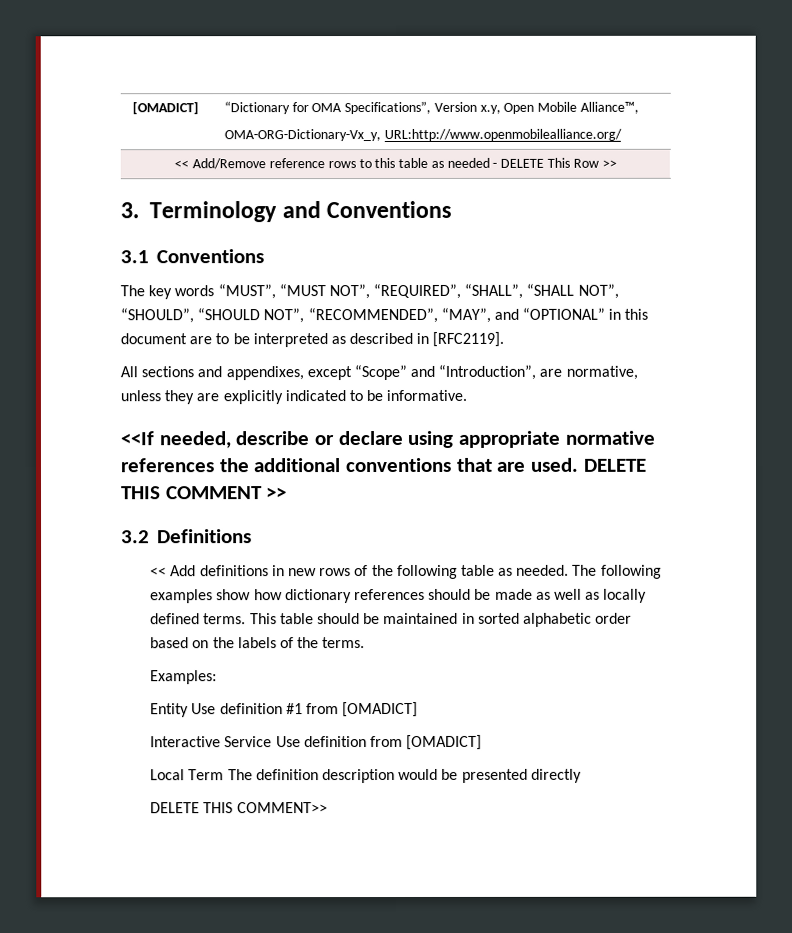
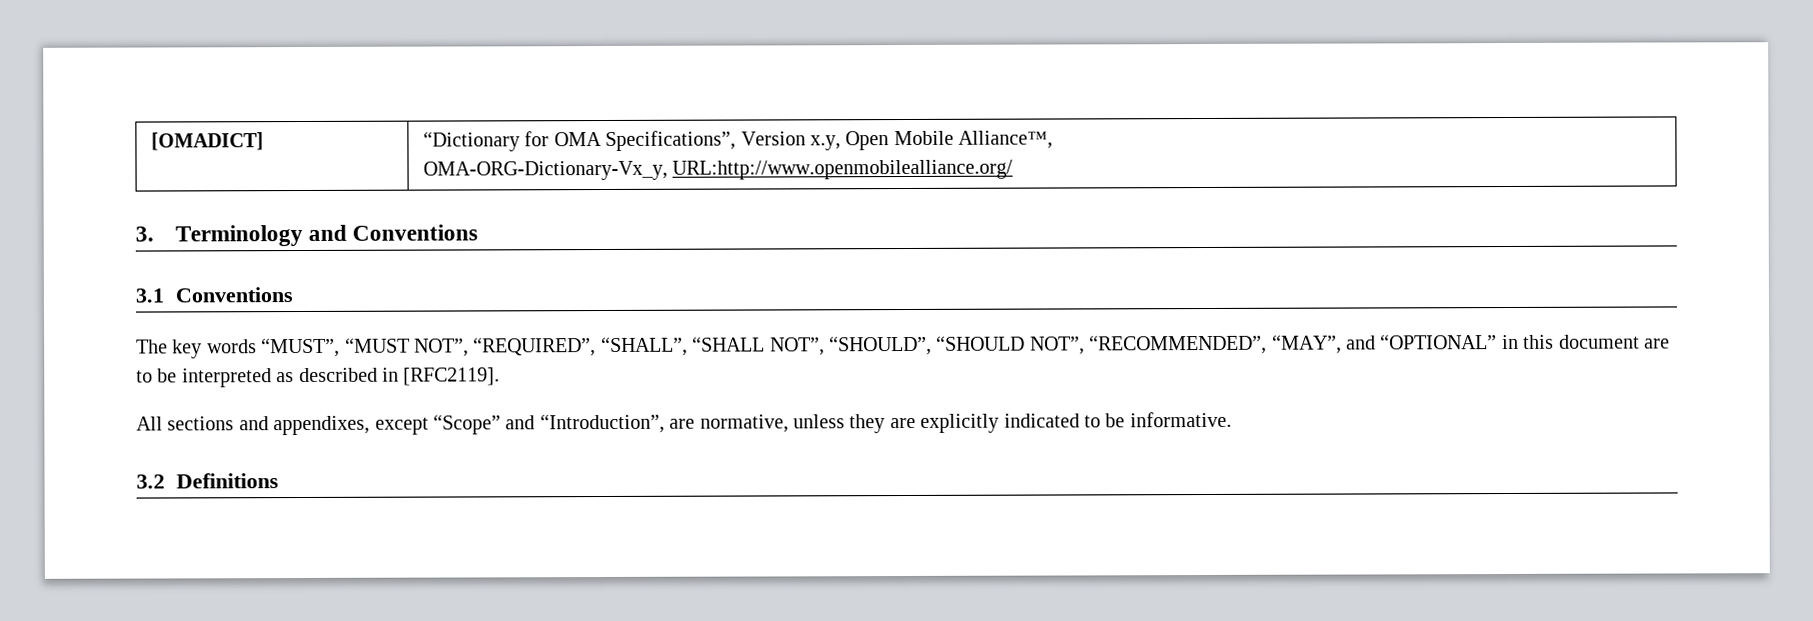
[174,157,617,170] // << Add/Remove reference rows to this table as needed - DELETE This Row >> -> (1014, 169) none
[120,430,655,449] [120,457,647,473] [121,486,288,500] [121,529,252,544] [150,564,662,579] [150,588,648,604] [150,612,633,627] [150,637,366,649] [150,670,218,685] [150,701,419,718] [150,734,483,750] [150,768,582,784] [150,802,328,814] <<If needed, describe or declare using appropriate normative references the additional conventions that are used. DELETE THIS COMMENT >> // 3.2 Definitions // << Add definitions in new rows of the following table as needed. The following examples show how dictionary references should be made as well as locally defined terms. This table should be maintained in sorted alphabetic order based on the labels of the terms. // Examples: // Entity Use definition #1 from [OMADICT] // Interactive Service Use definition from [OMADICT] // Local Term The definition description would be presented directly // DELETE THIS COMMENT>> -> [136,473,279,489] 3.2 Definitions

